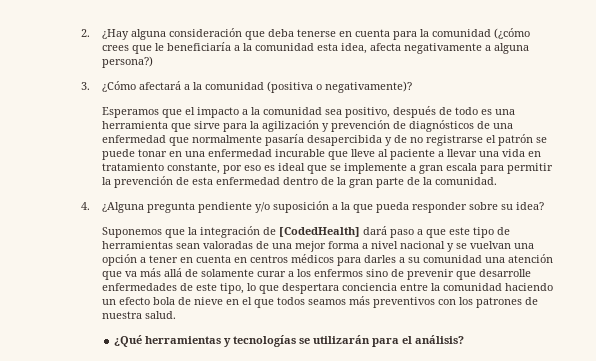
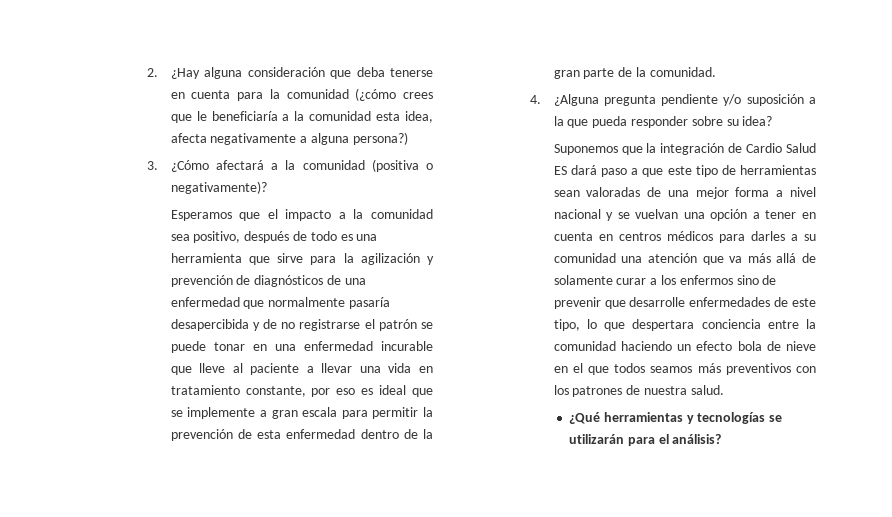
[278,227,360,237] [CodedHealth] -> [746,143,816,153] [553,166,567,175] Cardio Salud ES

